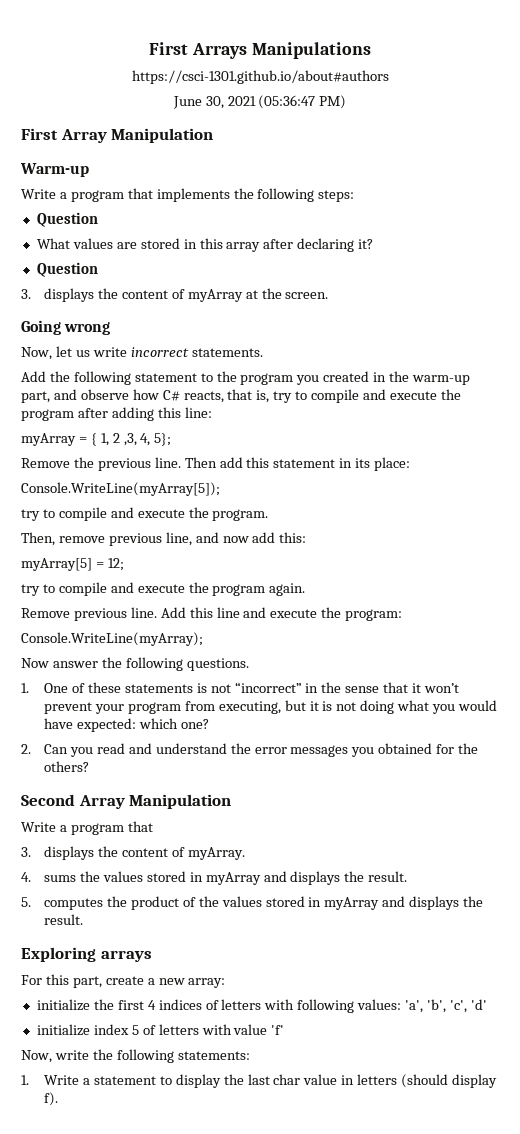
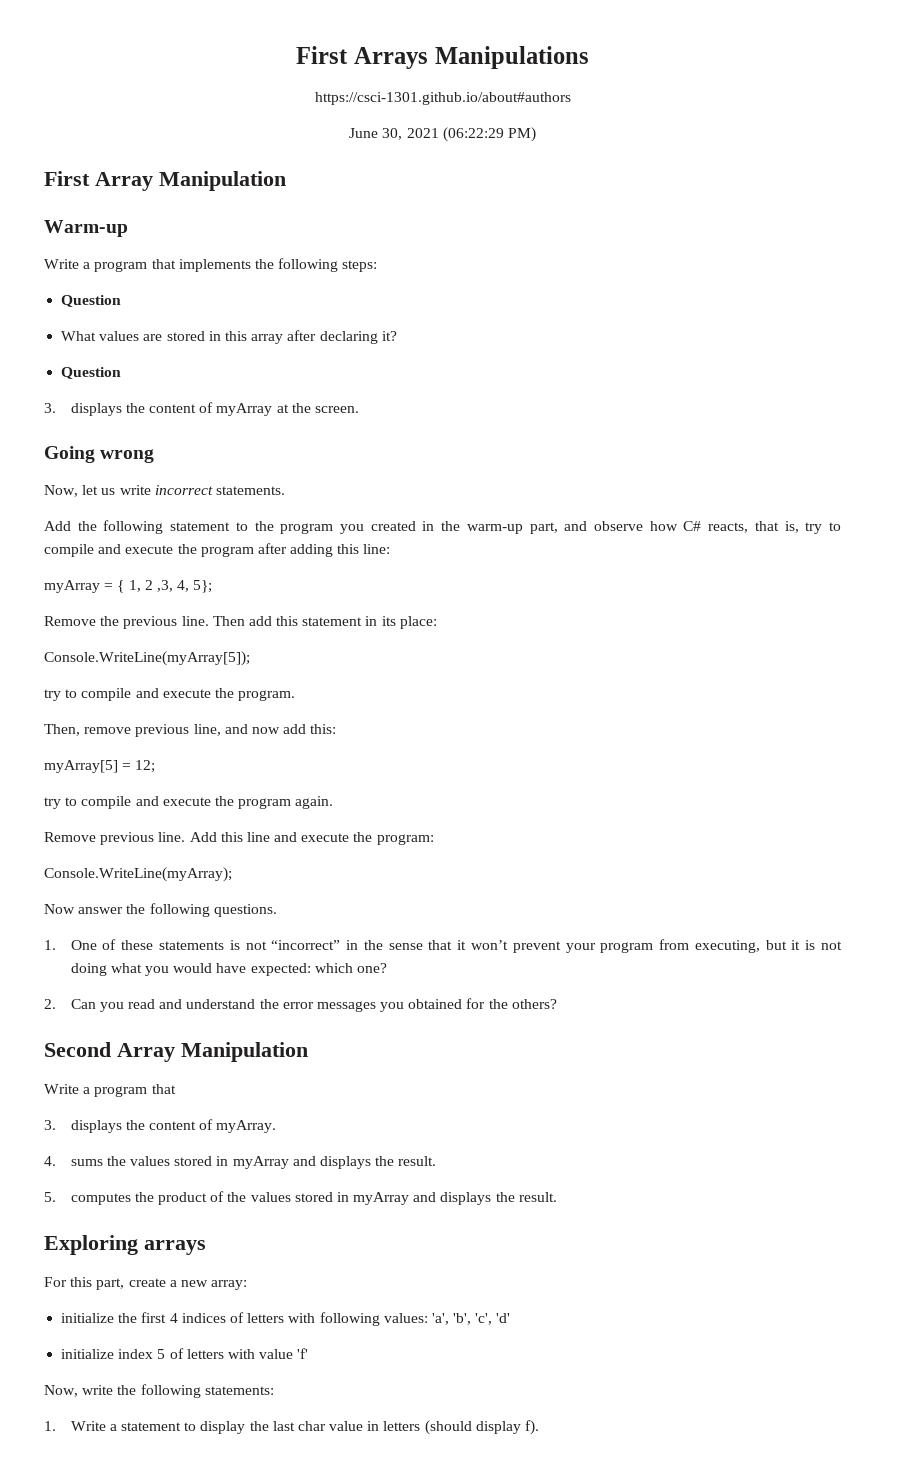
[258,95,316,109] (05:36:47 -> [442,127,504,142] (06:22:29

